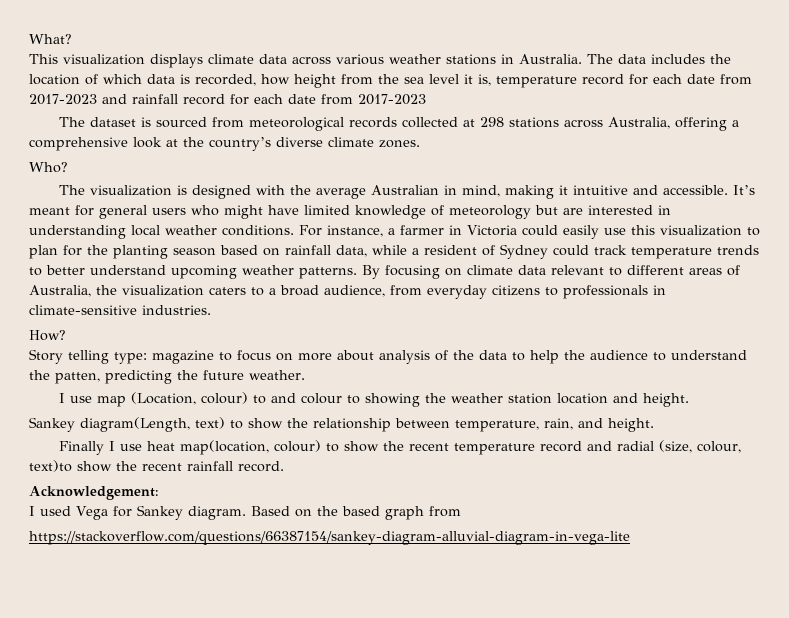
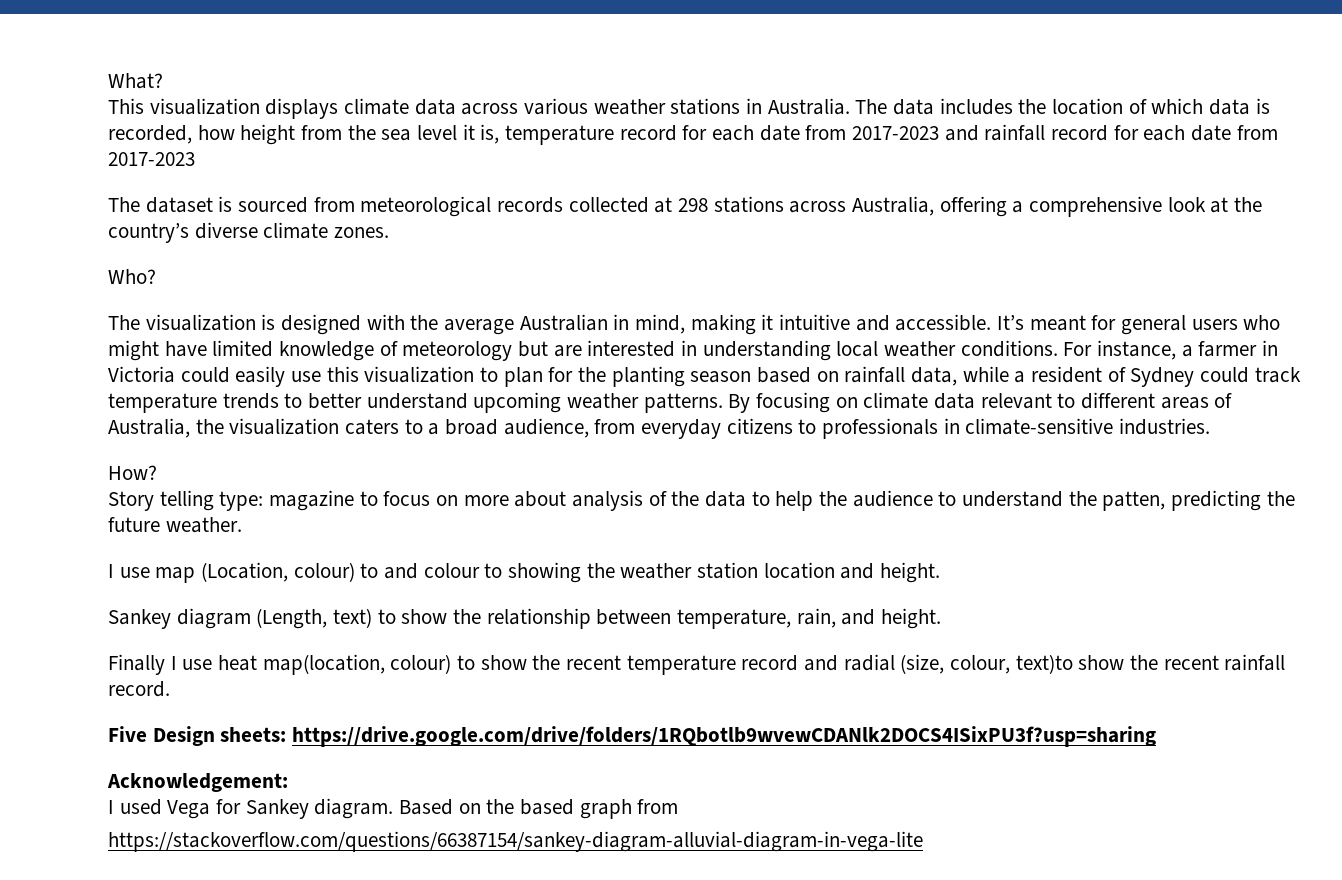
[80,417,190,432] diagram(Length, -> [176,608,328,629] diagram (Length,
(284, 466) none -> [108,726,1157,747] // Five Design sheets: https://drive.google.com/drive/folders/1RQbotlb9wvewCDANlk2DOCS4ISixPU3f?usp=sharing

